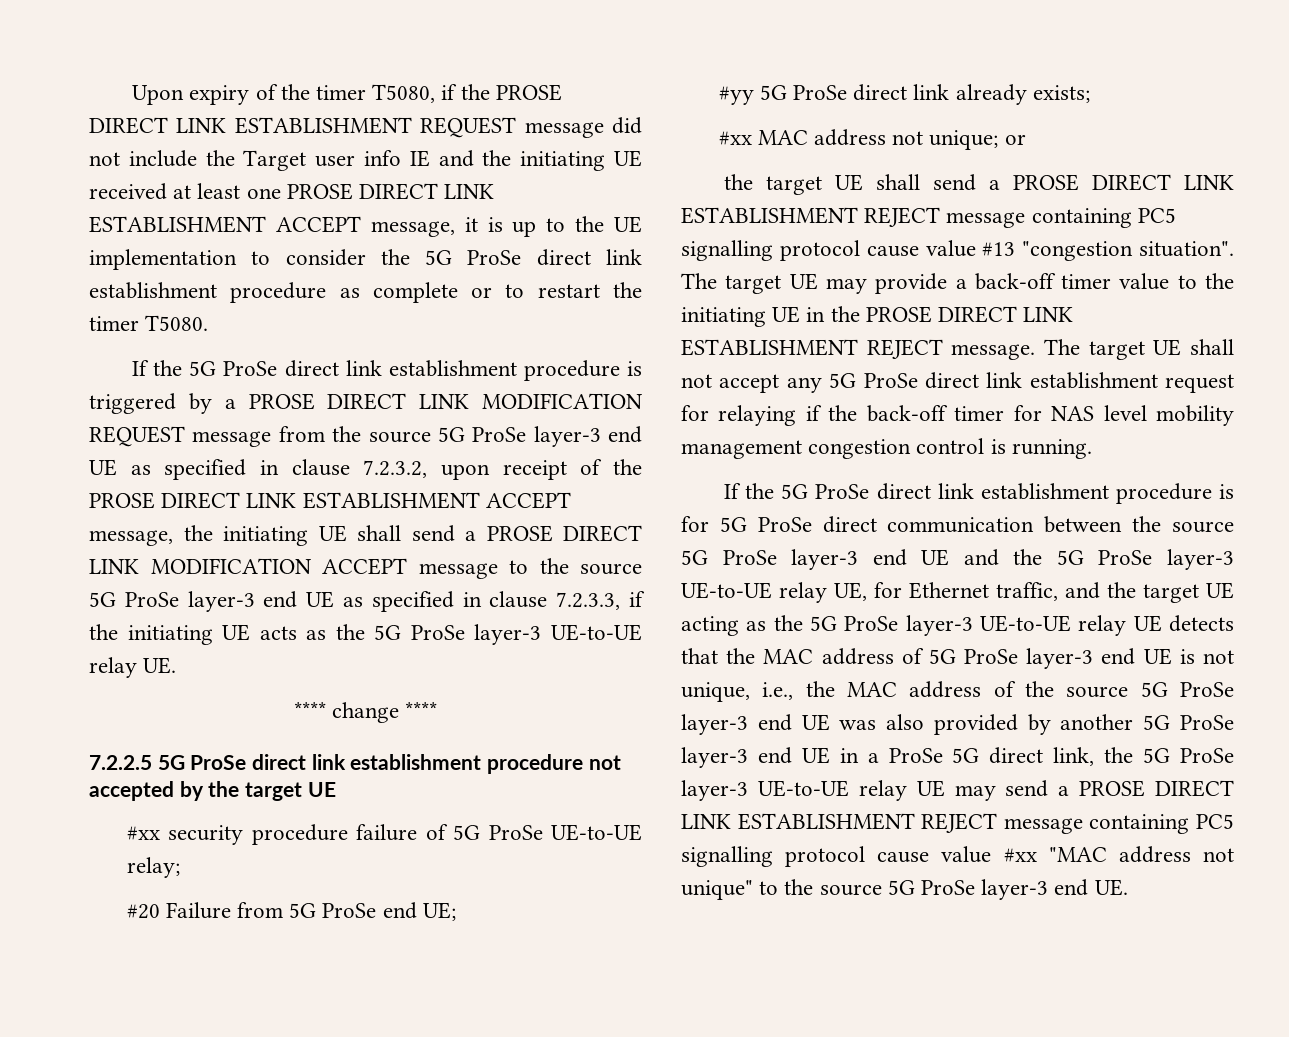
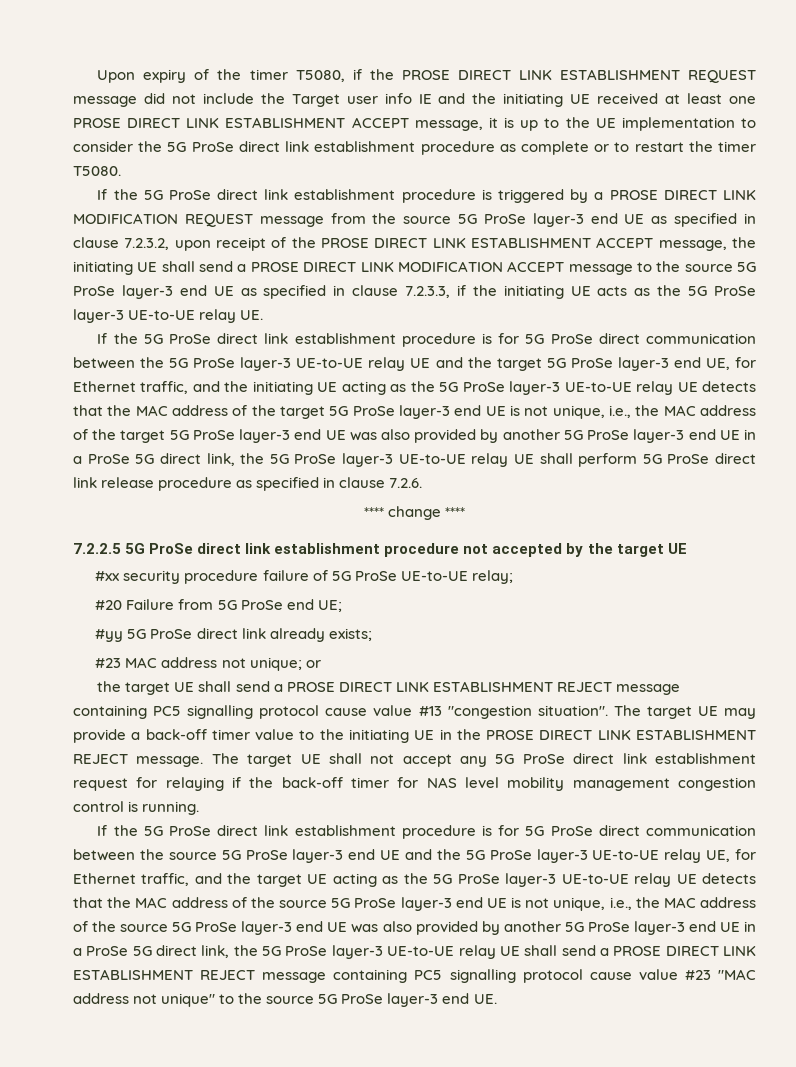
(177, 665) none -> [97,333,757,347] [73,357,756,371] [73,381,756,395] [73,405,756,419] [73,429,756,443] [73,453,756,467] [73,477,423,491] // If the 5G ProSe direct link establishment procedure is for 5G ProSe direct communication between the 5G ProSe layer-3 UE-to-UE relay UE and the target 5G ProSe layer-3 end UE, for Ethernet traffic, and the initiating UE acting as the 5G ProSe layer-3 UE-to-UE relay UE detects that the MAC address of the target 5G ProSe layer-3 end UE is not unique, i.e., the MAC address of the target 5G ProSe layer-3 end UE was also provided by another 5G ProSe layer-3 end UE in a ProSe 5G direct link, the 5G ProSe layer-3 UE-to-UE relay UE shall perform 5G ProSe direct link release procedure as specified in clause 7.2.6.
[718,131,752,145] #xx -> [95,658,122,668] #23
(924, 656) none -> [250,897,327,908] the source
[954,785,996,801] may -> [524,945,558,956] shall
[1003,848,1037,862] #xx -> [684,970,711,980] #23

